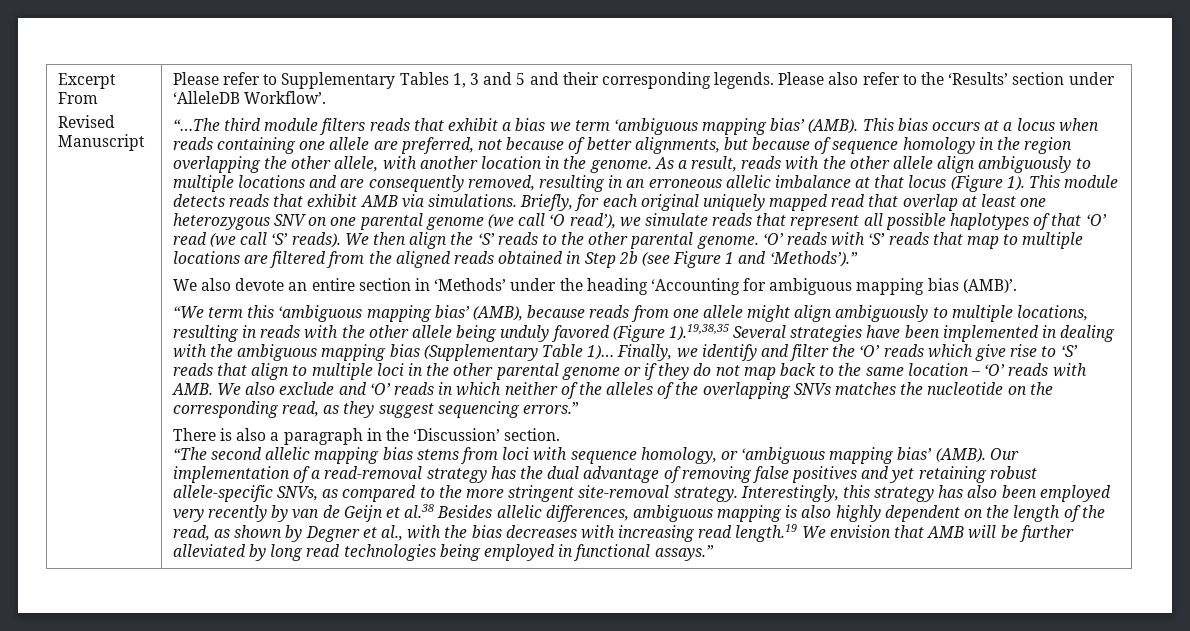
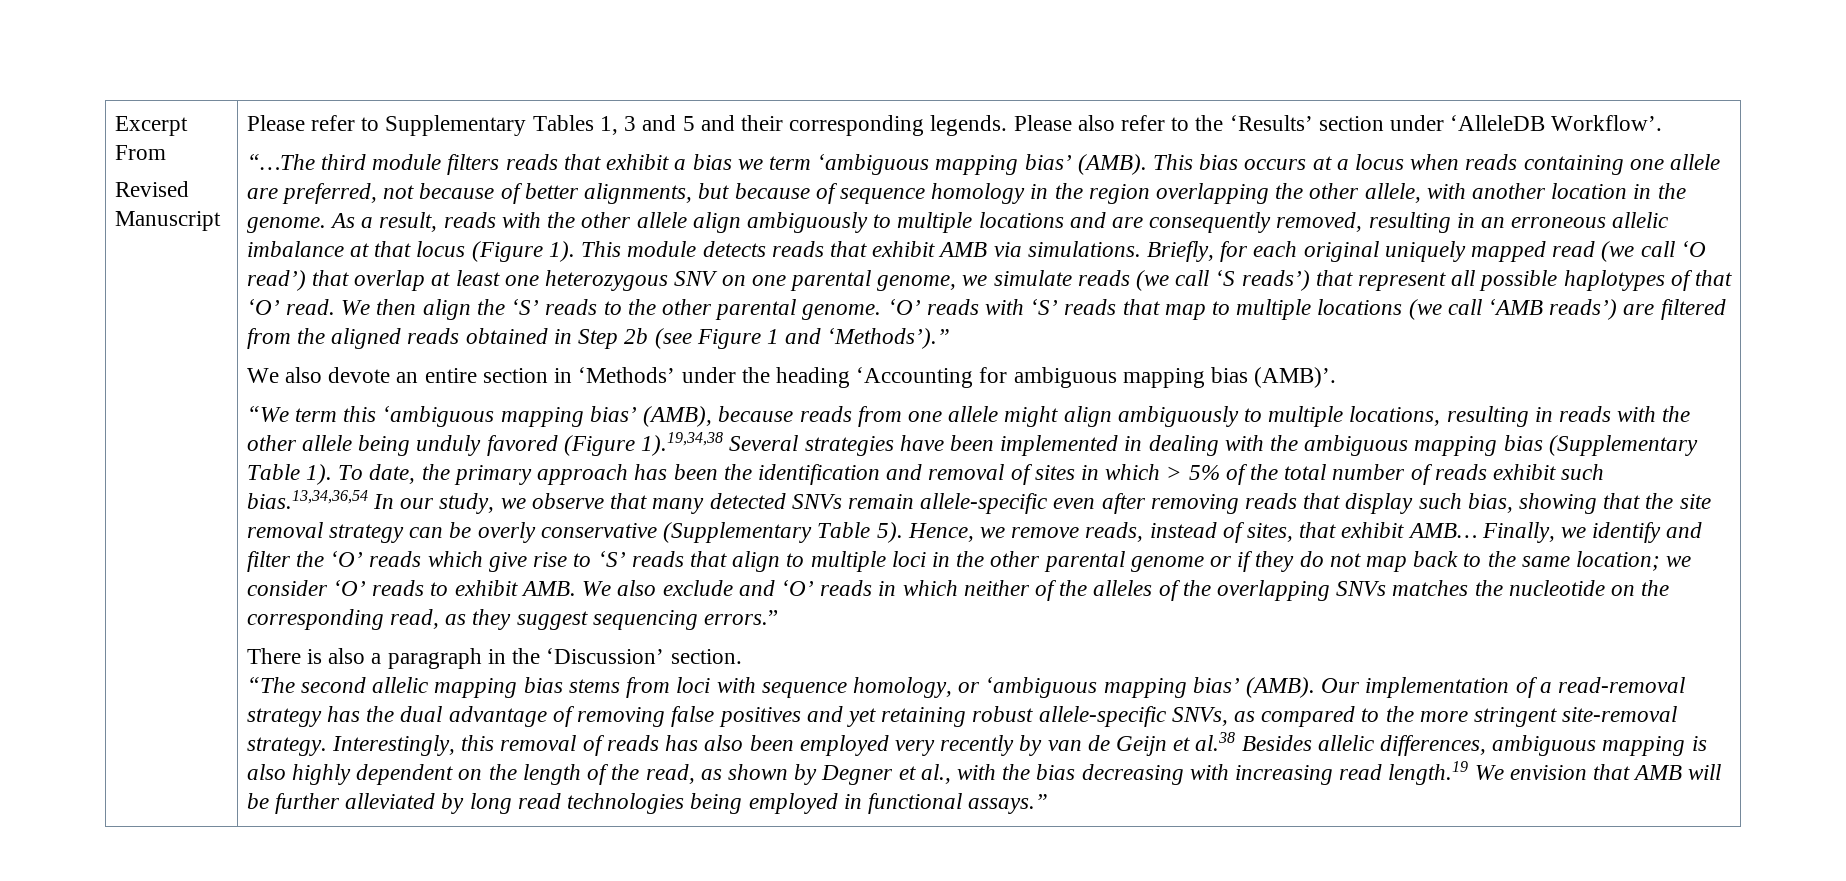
(866, 200) none -> [1601,241,1706,262] [246,270,306,291] (we call ‘O read’)
[425,213,753,230] genome (we call ‘O read’), we simulate reads -> [877,270,1310,291] genome, we simulate reads (we call ‘S reads’)
[172,232,341,248] read (we call ‘S’ reads). -> [286,299,336,315] read.
(240, 257) none -> [1408,299,1618,320] (we call ‘AMB reads’)
[668,324,729,341] 1).19,38,35 -> [641,432,724,456] 1).19,34,38
[587,345,615,360] 1)… -> [306,464,1605,485] [246,490,1711,514] [246,522,1477,543] 1). To date, the primary approach has been the identification and removal of sites in which > 5% of the total number of reads exhibit such bias.13,34,36,54 In our study, we observe that many detected SNVs remain allele-specific even after removing reads that display such bias, showing that the site removal strategy can be overly conservative (Supplementary Table 5). Hence, we remove reads, instead of sites, that exhibit AMB…
[907,363,1087,377] location – ‘O’ reads with -> [1576,551,1692,571] [246,580,518,596] location; we consider ‘O’ reads to exhibit
[874,487,935,502] strategy -> [500,735,659,756] removal of reads
[505,525,577,538] decreases -> [1081,764,1184,785] decreasing

